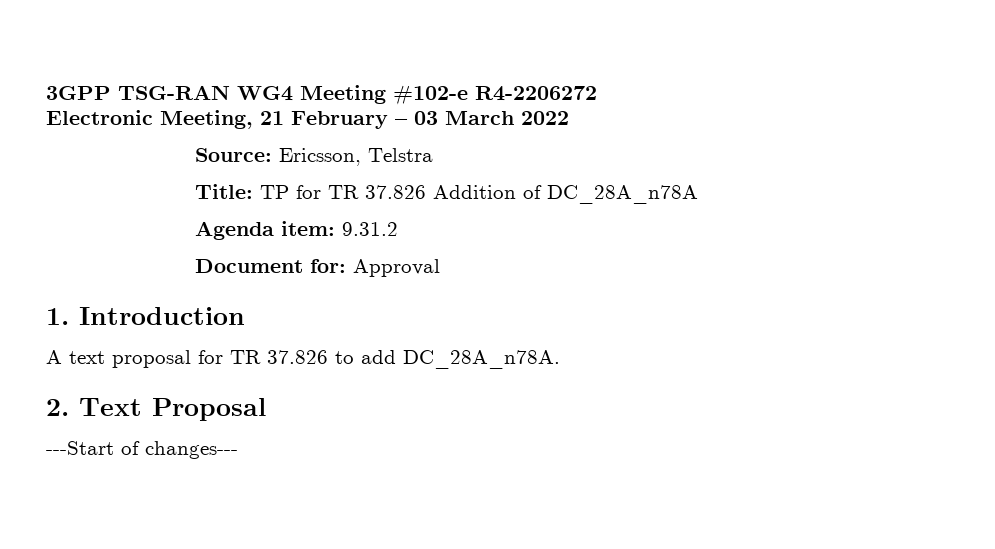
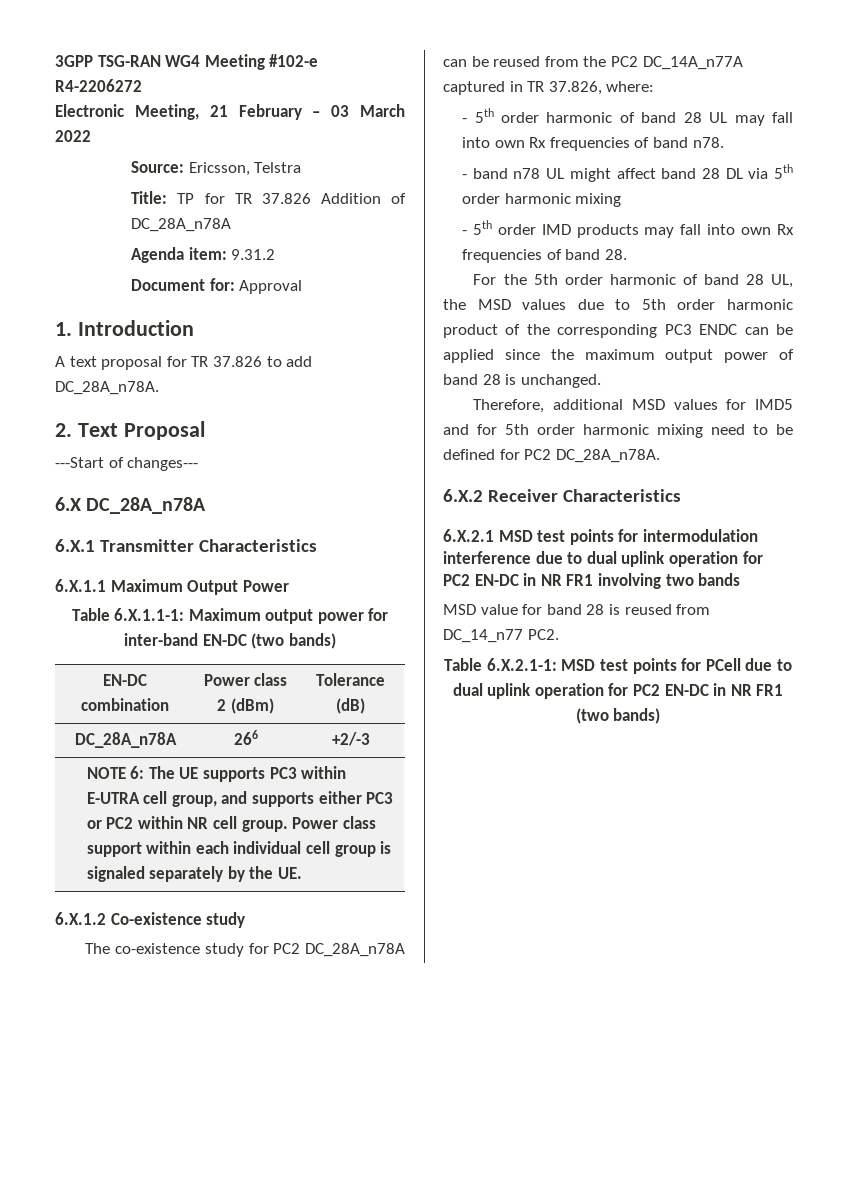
(238, 450) none -> [55,497,207,514] [55,539,317,552] [55,579,289,595] [71,608,389,624] [124,633,336,649] [103,674,147,686] [81,698,169,711] [203,673,288,686] [217,698,274,714] [316,673,385,686] [336,698,365,714] [74,732,177,748] [233,730,258,745] [331,732,370,746] [86,766,347,782] [86,791,394,807] [86,816,376,832] [86,841,392,857] [86,866,302,882] [55,912,246,928] [85,943,405,957] [443,56,743,70] [443,81,655,95] [462,108,794,126] [462,137,724,151] [462,164,793,182] [462,193,622,207] [462,220,795,238] [462,249,627,263] [473,274,793,288] [443,299,793,310] [443,324,793,338] [443,349,794,363] [443,374,601,388] [473,399,793,413] [443,424,793,438] [443,449,660,463] [443,489,681,502] [443,529,758,545] [443,551,763,567] [443,573,741,589] [443,604,711,615] [443,629,559,643] [444,658,792,674] [452,683,784,699] [575,708,661,724] // 6.X DC_28A_n78A // 6.X.1 Transmitter Characteristics // 6.X.1.1 Maximum Output Power // Table 6.X.1.1-1: Maximum output power for inter-band EN-DC (two bands) // EN-DC combination | Power class 2 (dBm) | Tolerance (dB) // DC_28A_n78A | 266 | +2/-3 // NOTE 6: The UE supports PC3 within E-UTRA cell group, and supports either PC3 or PC2 within NR cell group. Power class support within each individual cell group is signaled separately by the UE. // 6.X.1.2 Co-existence study // The co-existence study for PC2 DC_28A_n78A can be reused from the PC2 DC_14A_n77A captured in TR 37.826, where: // - 5th order harmonic of band 28 UL may fall into own Rx frequencies of band n78. // - band n78 UL might affect band 28 DL via 5th order harmonic mixing // - 5th order IMD products may fall into own Rx frequencies of band 28. // For the 5th order harmonic of band 28 UL, the MSD values due to 5th order harmonic product of the corresponding PC3 ENDC can be applied since the maximum output power of band 28 is unchanged. // Therefore, additional MSD values for IMD5 and for 5th order harmonic mixing need to be defined for PC2 DC_28A_n78A. // 6.X.2 Receiver Characteristics // 6.X.2.1 MSD test points for intermodulation interference due to dual uplink operation for PC2 EN-DC in NR FR1 involving two bands // MSD value for band 28 is reused from DC_14_n77 PC2. // Table 6.X.2.1-1: MSD test points for PCell due to dual uplink operation for PC2 EN-DC in NR FR1 (two bands)

